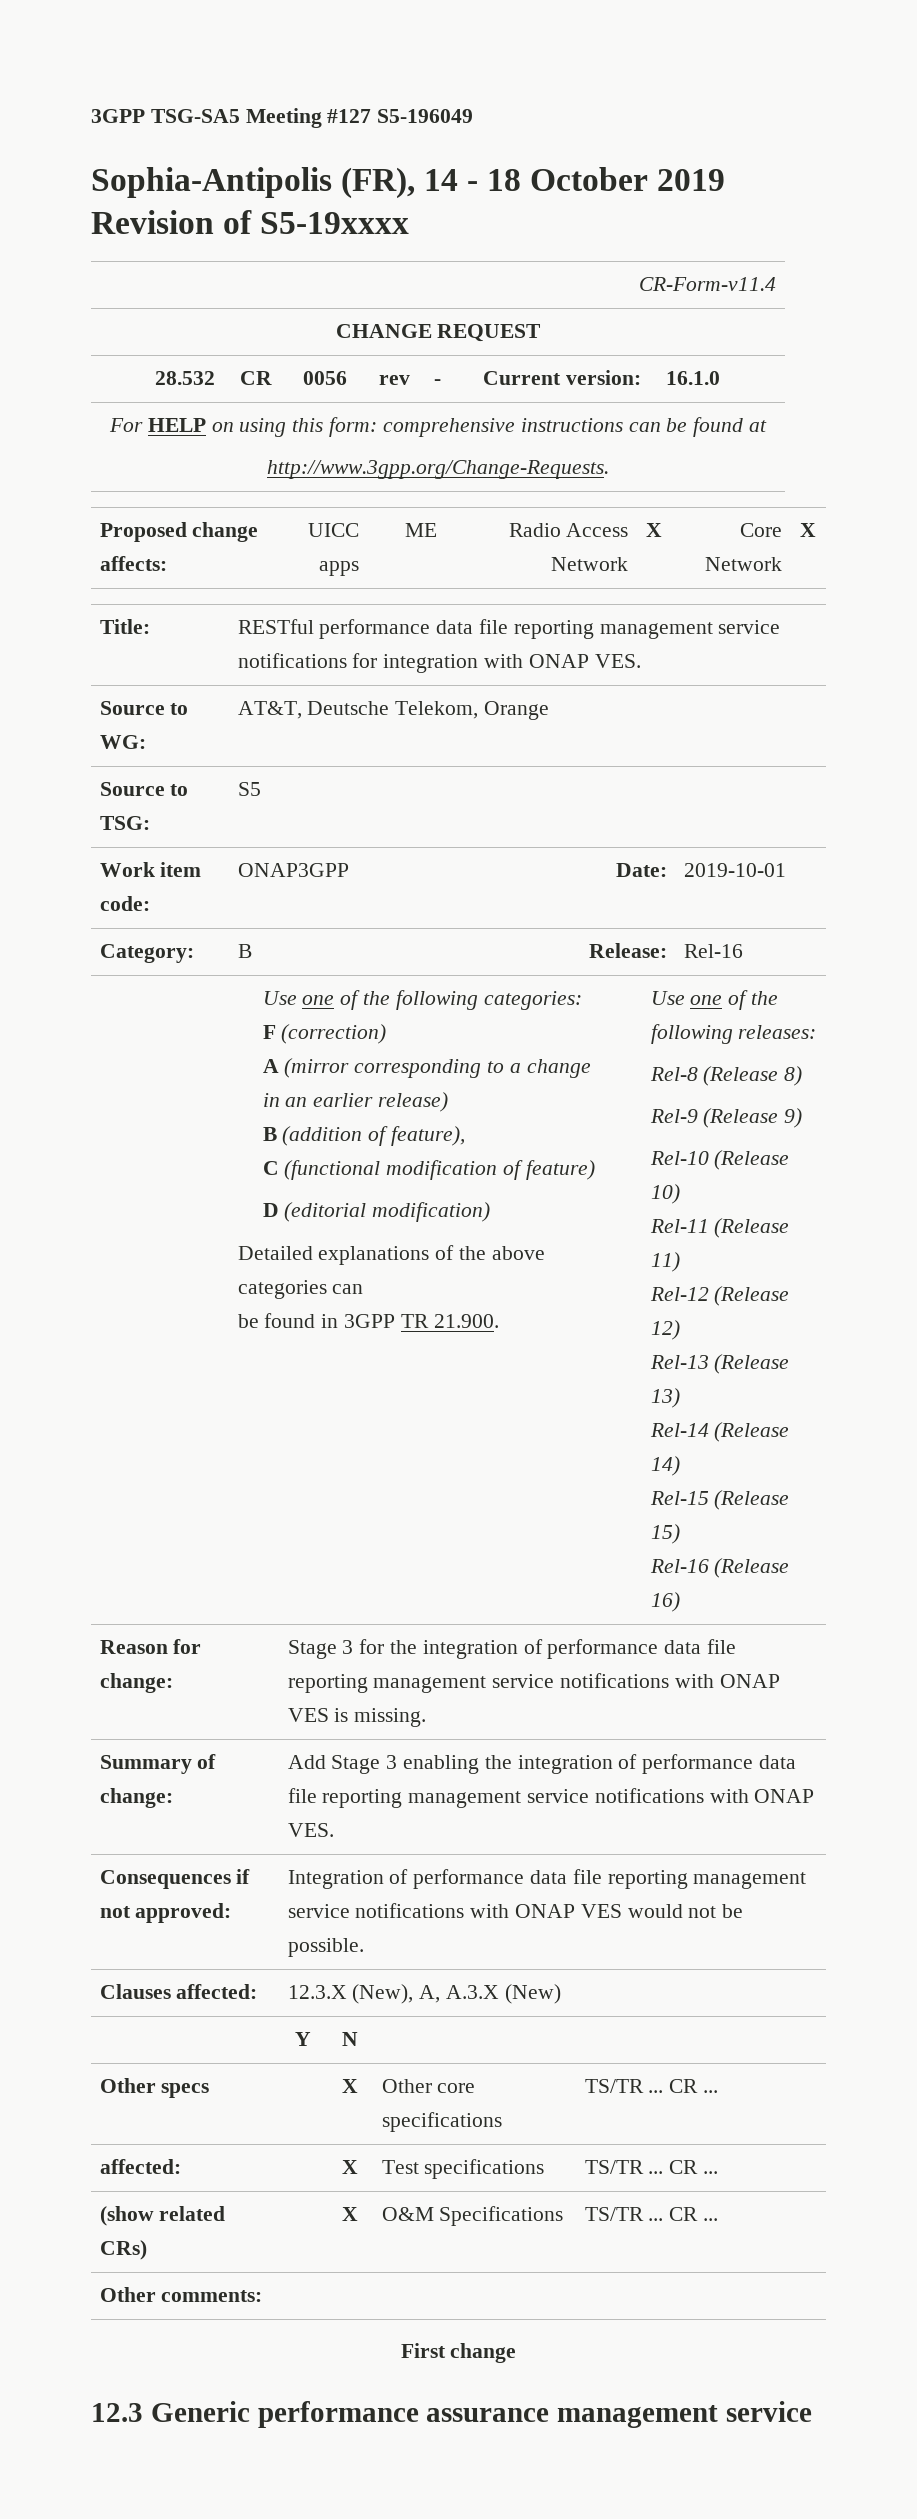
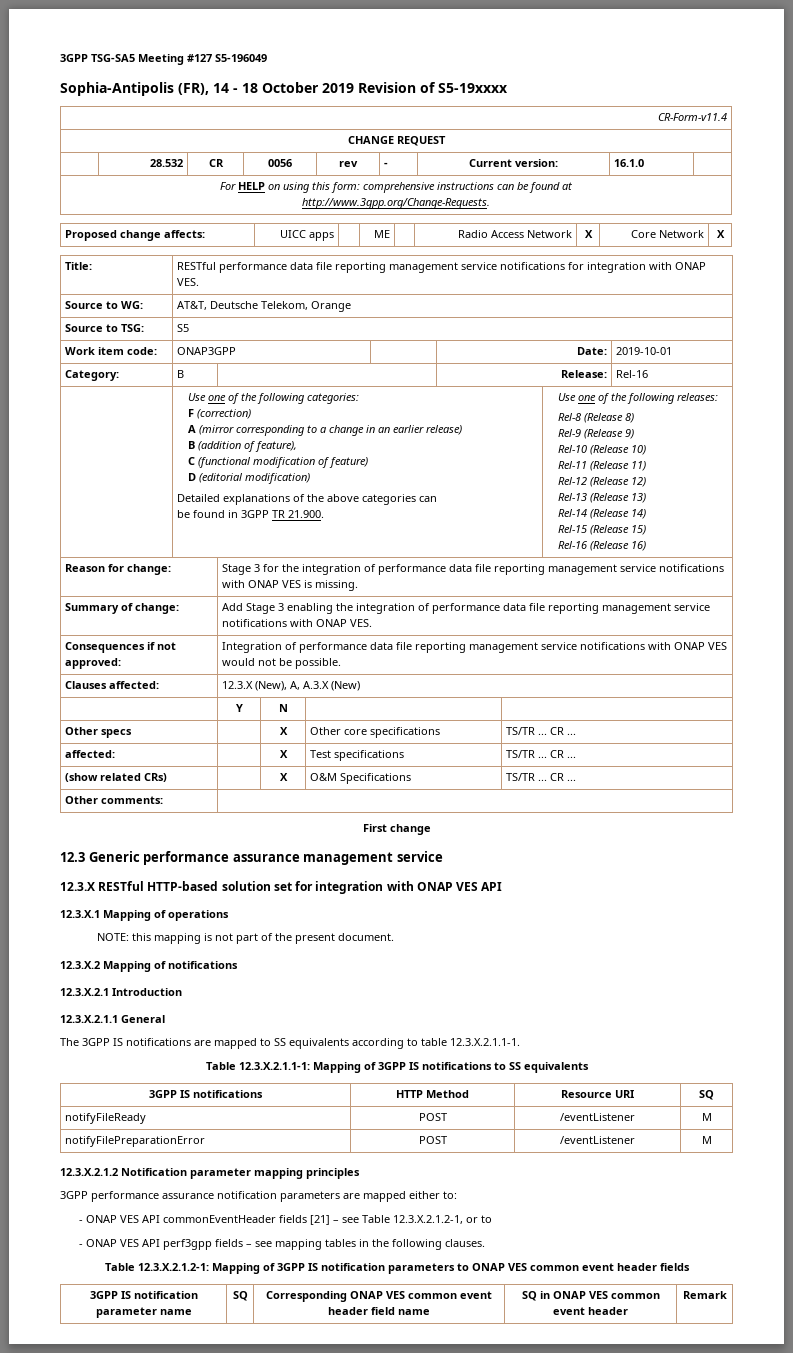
(813, 2411) none -> [60,881,503,894] [60,910,229,921] [97,933,395,944] [60,961,238,972] [60,988,182,996] [60,1015,165,1023] [60,1038,520,1049] [205,1062,589,1073] [149,1090,263,1098] [396,1090,469,1098] [561,1090,634,1098] [699,1090,714,1100] [65,1113,147,1124] [418,1113,447,1121] [560,1113,635,1121] [701,1113,712,1121] [65,1136,206,1147] [418,1136,447,1144] [560,1136,635,1144] [701,1136,712,1144] [60,1168,360,1179] [60,1191,457,1202] [78,1215,492,1225] [78,1239,485,1250] [104,1263,690,1274] [89,1291,198,1299] [95,1307,192,1318] [232,1291,248,1301] [266,1291,492,1302] [328,1307,430,1315] [521,1291,660,1301] [553,1307,628,1315] [682,1291,727,1299] // 12.3.X RESTful HTTP-based solution set for integration with ONAP VES API // 12.3.X.1 Mapping of operations // NOTE: this mapping is not part of the present document. // 12.3.X.2 Mapping of notifications // 12.3.X.2.1 Introduction // 12.3.X.2.1.1 General // The 3GPP IS notifications are mapped to SS equivalents according to table 12.3.X.2.1.1-1. // Table 12.3.X.2.1.1-1: Mapping of 3GPP IS notifications to SS equivalents // 3GPP IS notifications | HTTP Method | Resource URI | SQ // notifyFileReady | POST | /eventListener | M // notifyFilePreparationError | POST | /eventListener | M // 12.3.X.2.1.2 Notification parameter mapping principles // 3GPP performance assurance notification parameters are mapped either to: // - ONAP VES API commonEventHeader fields [21] – see Table 12.3.X.2.1.2-1, or to // - ONAP VES API perf3gpp fields – see mapping tables in the following clauses. // Table 12.3.X.2.1.2-1: Mapping of 3GPP IS notification parameters to ONAP VES common event header fields // 3GPP IS notification parameter name | SQ | Corresponding ONAP VES common event header field name | SQ in ONAP VES common event header | Remark

